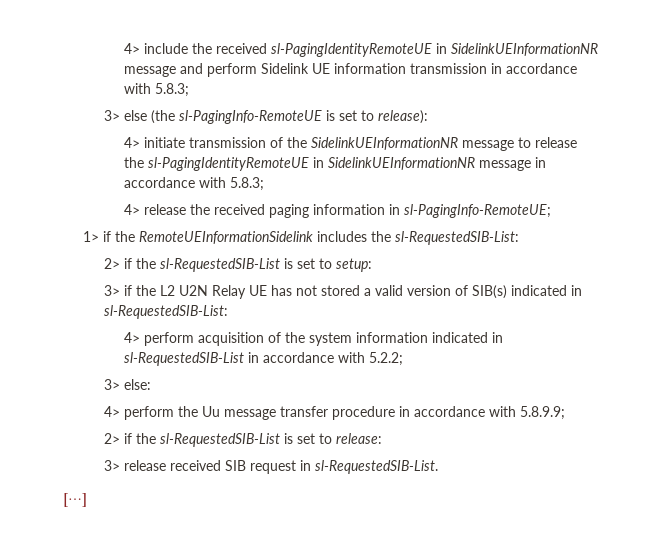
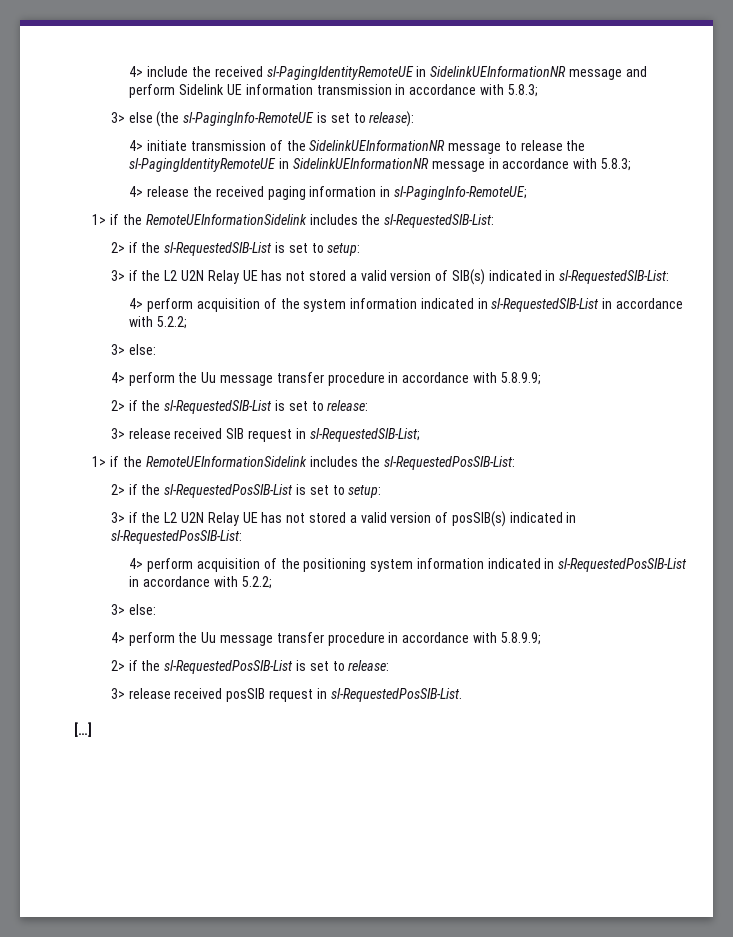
[314,460,438,474] sl-RequestedSIB-List. -> [309,428,420,442] [92,456,516,470] [110,484,382,498] [110,511,577,527] [110,530,242,544] [129,558,688,572] [129,576,272,589] [110,604,156,615] [110,632,541,646] [110,660,390,674] [110,688,462,702] sl-RequestedSIB-List; // 1> if the RemoteUEInformationSidelink includes the sl-RequestedPosSIB-List: // 2> if the sl-RequestedPosSIB-List is set to setup: // 3> if the L2 U2N Relay UE has not stored a valid version of posSIB(s) indicated in sl-RequestedPosSIB-List: // 4> perform acquisition of the positioning system information indicated in sl-RequestedPosSIB-List in accordance with 5.2.2; // 3> else: // 4> perform the Uu message transfer procedure in accordance with 5.8.9.9; // 2> if the sl-RequestedPosSIB-List is set to release: // 3> release received posSIB request in sl-RequestedPosSIB-List.

